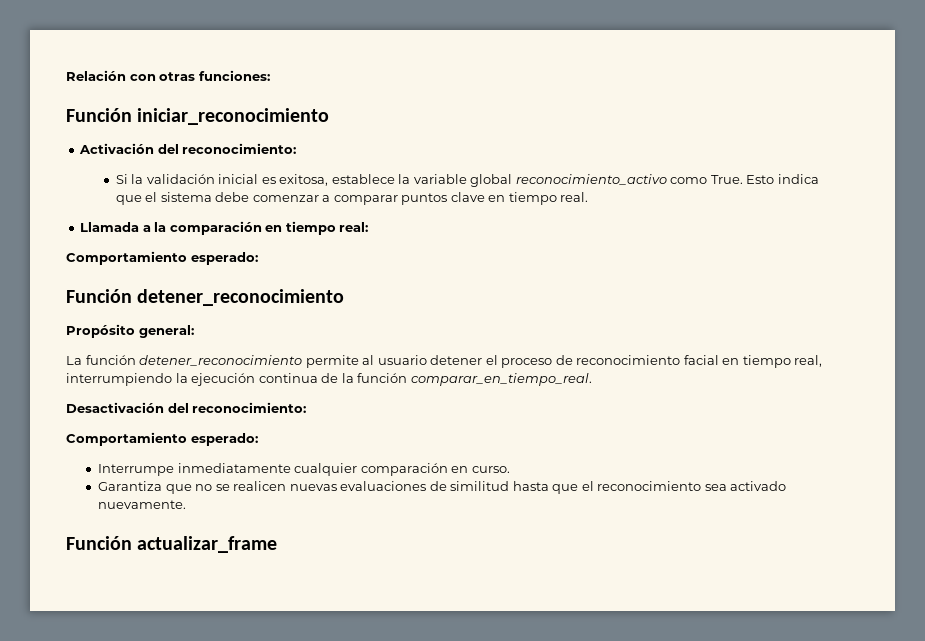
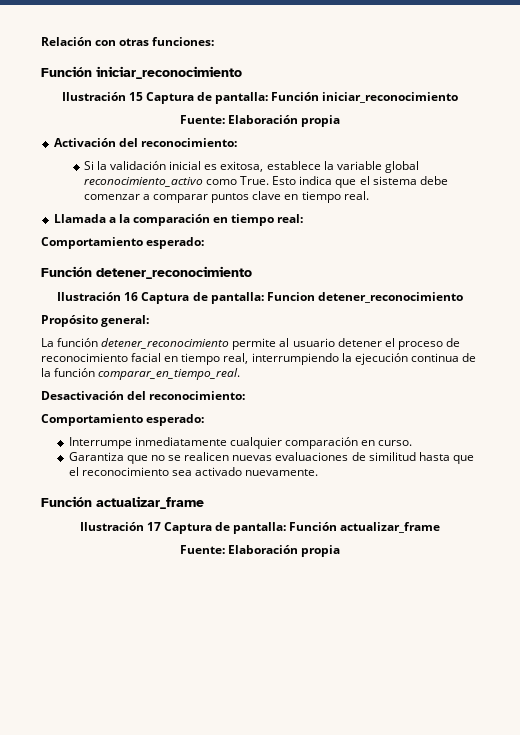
(330, 116) none -> [61,92,459,104] [179,115,341,127] // Ilustración 15 Captura de pantalla: Función iniciar_reconocimiento // Fuente: Elaboración propia
(345, 297) none -> [57,292,463,304] // Ilustración 16 Captura de pantalla: Funcion detener_reconocimiento
(278, 544) none -> [79,522,441,534] [179,545,341,557] // Ilustración 17 Captura de pantalla: Función actualizar_frame // Fuente: Elaboración propia

